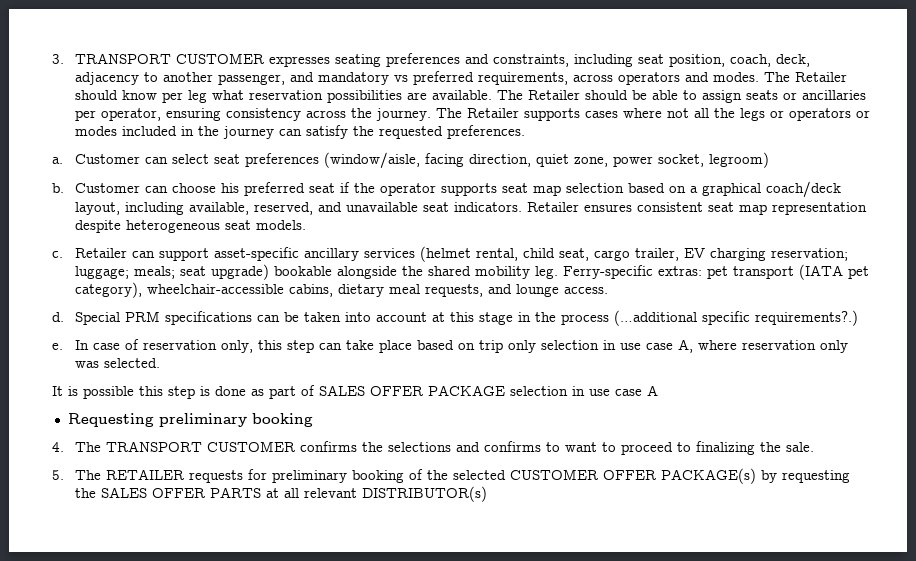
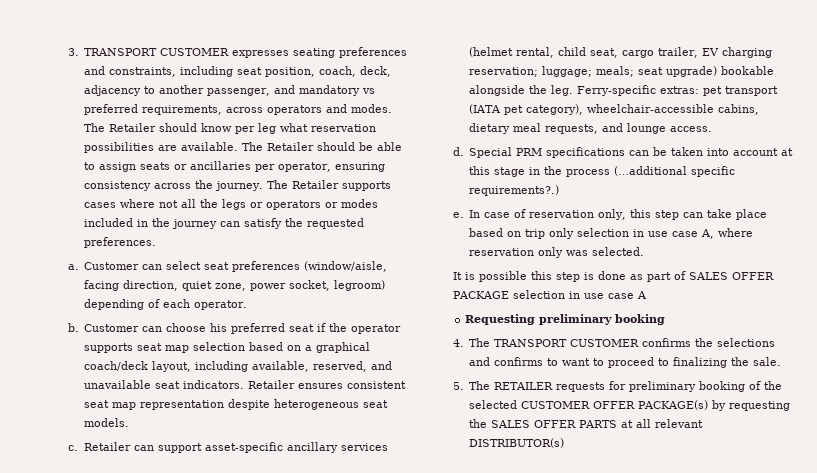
(769, 160) none -> [84,299,248,310] depending of each operator.
[427,266,530,279] shared mobility -> (547, 89) none

